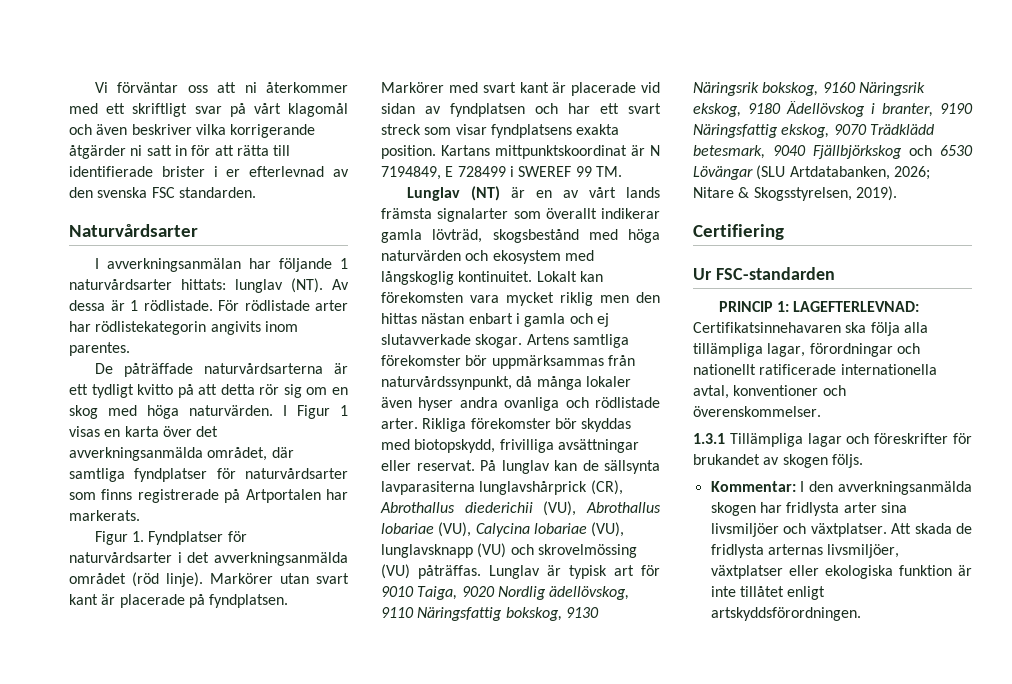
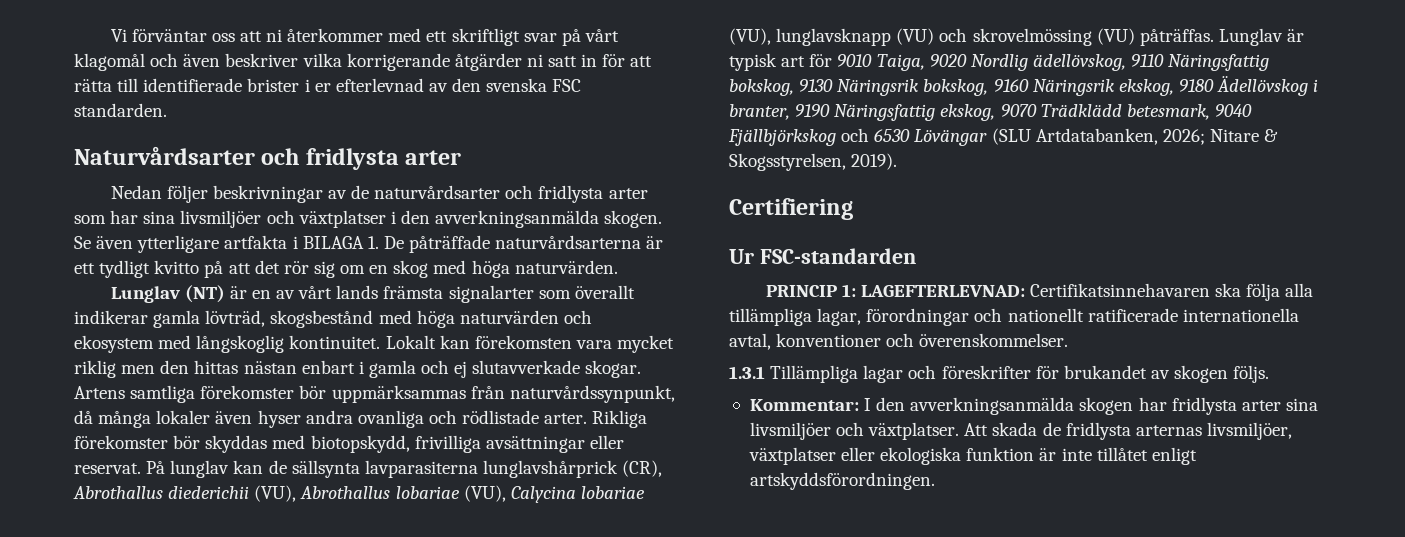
[94,258,348,272] [69,278,349,293] [69,300,348,311] [69,321,298,335] [69,342,130,356] // I avverkningsanmälan har följande 1 naturvårdsarter hittats: lunglav (NT). Av dessa är 1 rödlistade. För rödlistade arter har rödlistekategorin angivits inom parentes. // -> [261,148,462,170] [110,185,648,203] [74,210,663,228] [74,235,379,253] och fridlysta arter // Nedan följer beskrivningar av de naturvårdsarter och fridlysta arter som har sina livsmiljöer och växtplatser i den avverkningsanmälda skogen. Se även ytterligare artfakta i BILAGA 1.
[220,384,255,395] detta -> [254,260,280,274] det
[283,405,348,419] [69,426,219,437] [69,447,294,461] [69,468,348,482] [69,489,349,503] [69,510,140,521] [94,531,247,545] [69,552,348,566] [69,572,349,587] [69,594,289,608] [381,82,660,96] [381,103,661,117] [381,124,620,138] [381,145,660,159] [381,166,622,180] I Figur 1 visas en karta över det avverkningsanmälda området, där samtliga fyndplatser för naturvårdsarter som finns registrerade på Artportalen har markerats. // Figur 1. Fyndplatser för naturvårdsarter i det avverkningsanmälda området (röd linje). Markörer utan svart kant är placerade på fyndplatsen. Markörer med svart kant är placerade vid sidan av fyndplatsen och har ett svart streck som visar fyndplatsens exakta position. Kartans mittpunktskoordinat är N 7194849, E 728499 i SWEREF 99 TM. -> (618, 267) none

